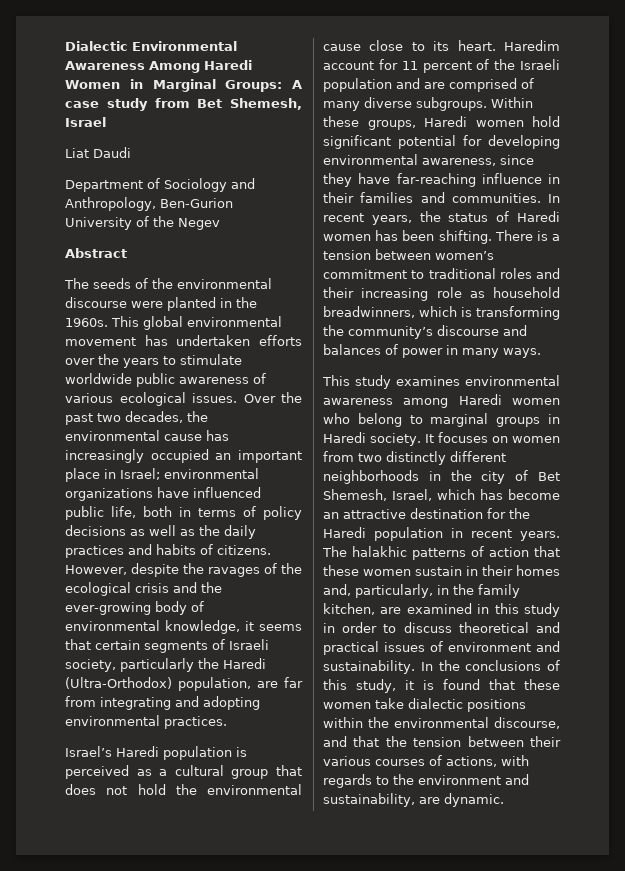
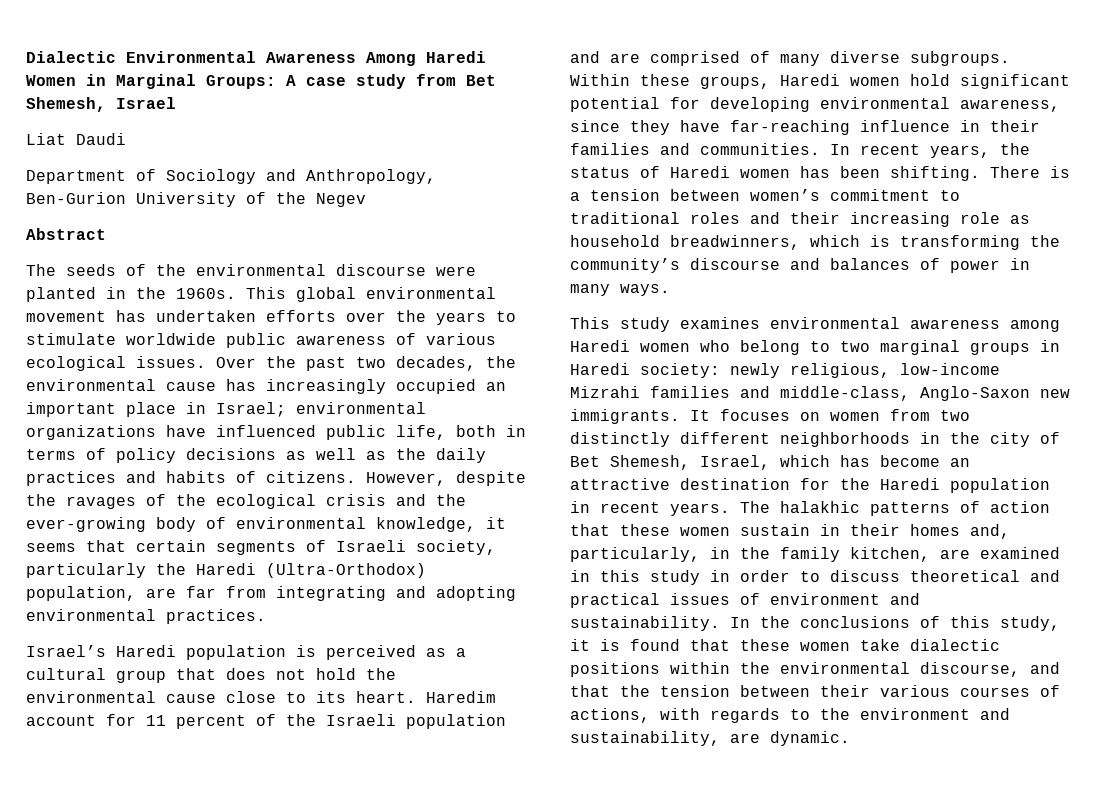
(423, 419) none -> [840,341,870,352] two
[370,433,422,446] society. -> [640,363,1000,378] [570,386,1070,401] [570,409,680,424] society: newly religious, low-income Mizrahi families and middle-class, Anglo-Saxon new immigrants.

